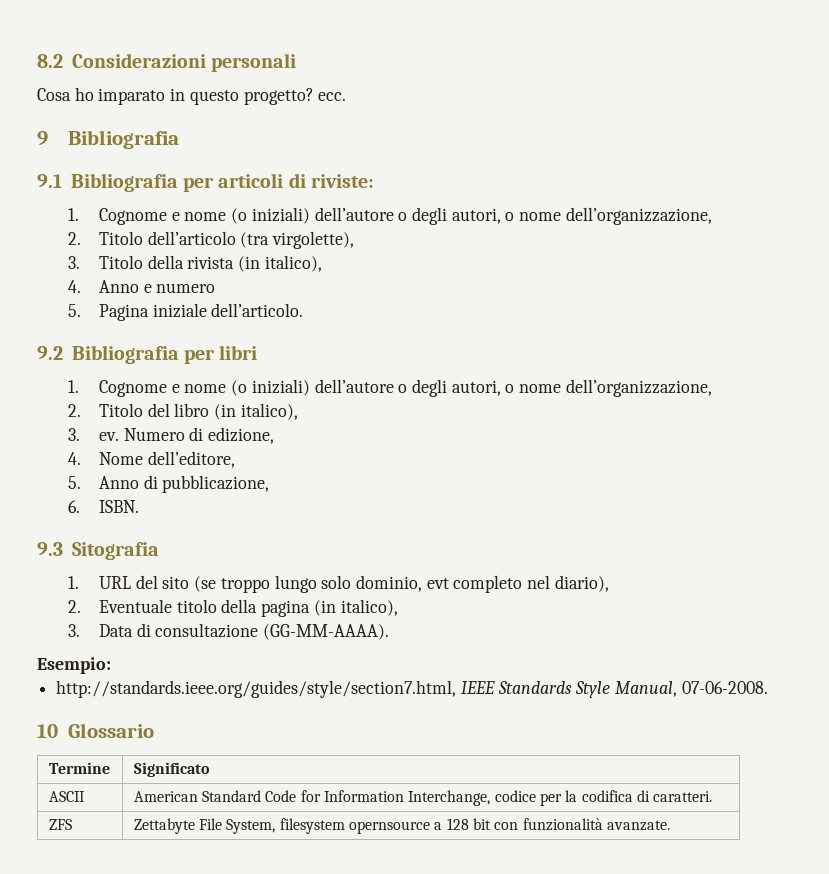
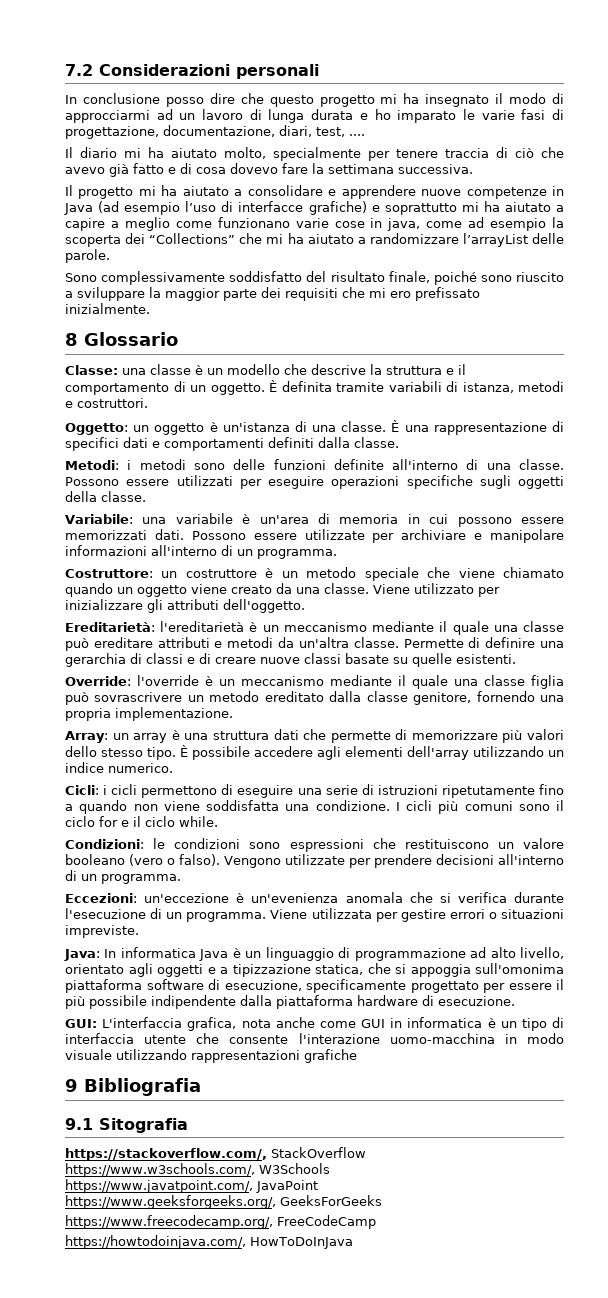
[37,54,63,68] 8.2 -> [65,64,93,76] 7.2
[37,87,347,105] [37,130,179,149] [37,173,374,192] [67,207,712,225] [67,231,355,249] [67,255,322,272] [67,280,216,293] [67,303,304,321] [37,345,258,364] [67,379,712,397] [67,403,298,420] [67,427,275,444] [67,451,235,468] [67,475,270,493] [67,500,139,513] [37,542,159,560] [67,575,609,593] [67,599,398,617] [67,623,390,640] [37,657,111,674] [56,680,768,698] [37,723,154,738] [48,762,110,774] [133,762,210,777] [48,791,85,802] [133,790,713,806] [48,819,72,830] [133,818,671,834] Cosa ho imparato in questo progetto? ecc. // 9 Bibliografia // 9.1 Bibliografia per articoli di riviste: // 1. Cognome e nome (o iniziali) dell’autore o degli autori, o nome dell’organizzazione, // 2. Titolo dell’articolo (tra virgolette), // 3. Titolo della rivista (in italico), // 4. Anno e numero // 5. Pagina iniziale dell’articolo. // 9.2 Bibliografia per libri // 1. Cognome e nome (o iniziali) dell’autore o degli autori, o nome dell’organizzazione, // 2. Titolo del libro (in italico), // 3. ev. Numero di edizione, // 4. Nome dell’editore, // 5. Anno di pubblicazione, // 6. ISBN. // 9.3 Sitografia // 1. URL del sito (se troppo lungo solo dominio, evt completo nel diario), // 2. Eventuale titolo della pagina (in italico), // 3. Data di consultazione (GG-MM-AAAA). // Esempio: // http://standards.ieee.org/guides/style/section7.html, IEEE Standards Style Manual, 07-06-2008. // 10 Glossario // Termine | Significato // ASCII | American Standard Code for Information Interchange, codice per la codifica di caratteri. // ZFS | Zettabyte File System, filesystem opernsource a 128 bit con funzionalità avanzate. -> [65,93,565,107] [65,109,564,123] [65,125,365,139] [65,147,564,161] [65,163,473,177] [65,185,564,199] [64,201,564,215] [65,217,565,231] [65,233,564,247] [65,249,110,263] [65,271,564,285] [65,287,480,301] [65,303,150,314] [65,332,179,346] [65,364,466,375] [65,380,564,395] [65,398,148,408] [65,420,564,435] [65,437,399,451] [65,459,564,470] [65,475,564,489] [65,491,146,502] [65,513,564,527] [65,529,564,543] [65,545,337,559] [65,567,565,581] [65,583,500,597] [65,599,305,613] [65,621,564,635] [65,637,564,651] [65,653,516,667] [65,675,564,689] [65,691,565,705] [65,707,233,721] [65,729,564,743] [65,745,564,760] [65,762,173,773] [65,784,564,798] [65,800,564,814] [65,816,218,827] [65,838,564,852] [65,854,564,868] [65,870,181,884] [65,892,564,903] [65,908,565,922] [65,925,139,938] [64,947,564,961] [65,963,564,977] [65,979,564,993] [65,995,515,1009] [65,1017,564,1031] [65,1033,564,1044] [65,1049,357,1063] [65,1078,202,1096] [65,1118,189,1133] [65,1147,366,1161] [65,1163,330,1177] [65,1179,318,1193] [65,1195,382,1209] [65,1215,376,1229] [65,1235,353,1249] In conclusione posso dire che questo progetto mi ha insegnato il modo di approcciarmi ad un lavoro di lunga durata e ho imparato le varie fasi di progettazione, documentazione, diari, test, .... // Il diario mi ha aiutato molto, specialmente per tenere traccia di ciò che avevo già fatto e di cosa dovevo fare la settimana successiva. // Il progetto mi ha aiutato a consolidare e apprendere nuove competenze in Java (ad esempio l’uso di interfacce grafiche) e soprattutto mi ha aiutato a capire a meglio come funzionano varie cose in java, come ad esempio la scoperta dei “Collections” che mi ha aiutato a randomizzare l’arrayList delle parole. // Sono complessivamente soddisfatto del risultato finale, poiché sono riuscito a sviluppare la maggior parte dei requisiti che mi ero prefissato inizialmente. // 8 Glossario // Classe: una classe è un modello che descrive la struttura e il comportamento di un oggetto. È definita tramite variabili di istanza, metodi e costruttori. // Oggetto: un oggetto è un'istanza di una classe. È una rappresentazione di specifici dati e comportamenti definiti dalla classe. // Metodi: i metodi sono delle funzioni definite all'interno di una classe. Possono essere utilizzati per eseguire operazioni specifiche sugli oggetti della classe. // Variabile: una variabile è un'area di memoria in cui possono essere memorizzati dati. Possono essere utilizzate per archiviare e manipolare informazioni all'interno di un programma. // Costruttore: un costruttore è un metodo speciale che viene chiamato quando un oggetto viene creato da una classe. Viene utilizzato per inizializzare gli attributi dell'oggetto. // Ereditarietà: l'ereditarietà è un meccanismo mediante il quale una classe può ereditare attributi e metodi da un'altra classe. Permette di definire una gerarchia di classi e di creare nuove classi basate su quelle esistenti. // Override: l'override è un meccanismo mediante il quale una classe figlia può sovrascrivere un metodo ereditato dalla classe genitore, fornendo una propria implementazione. // Array: un array è una struttura dati che permette di memorizzare più valori dello stesso tipo. È possibile accedere agli elementi dell'array utilizzando un indice numerico. // Cicli: i cicli permettono di eseguire una serie di istruzioni ripetutamente fino a quando non viene soddisfatta una condizione. I cicli più comuni sono il ciclo for e il ciclo while. // Condizioni: le condizioni sono espressioni che restituiscono un valore booleano (vero o falso). Vengono utilizzate per prendere decisioni all'interno di un programma. // Eccezioni: un'eccezione è un'evenienza anomala che si verifica durante l'esecuzione di un programma. Viene utilizzata per gestire errori o situazioni impreviste. // Java: In informatica Java è un linguaggio di programmazione ad alto livello, orientato agli oggetti e a tipizzazione statica, che si appoggia sull'omonima piattaforma software di esecuzione, specificamente progettato per essere il più possibile indipendente dalla piattaforma hardware di esecuzione. // GUI: L'interfaccia grafica, nota anche come GUI in informatica è un tipo di interfaccia utente che consente l'interazione uomo-macchina in modo visuale utilizzando rappresentazioni grafiche // 9 Bibliografia // 9.1 Sitografia // https://stackoverflow.com/, StackOverflow // https://www.w3schools.com/, W3Schools // https://www.javatpoint.com/, JavaPoint // https://www.geeksforgeeks.org/, GeeksForGeeks // https://www.freecodecamp.org/, FreeCodeCamp // https://howtodoinjava.com/, HowToDoInJava

